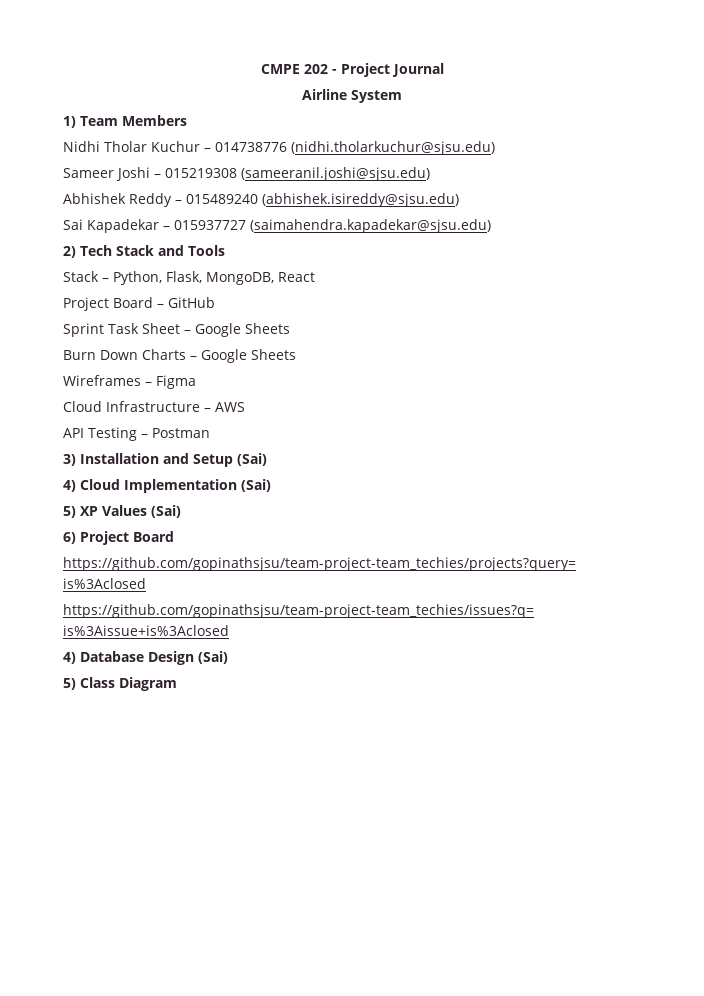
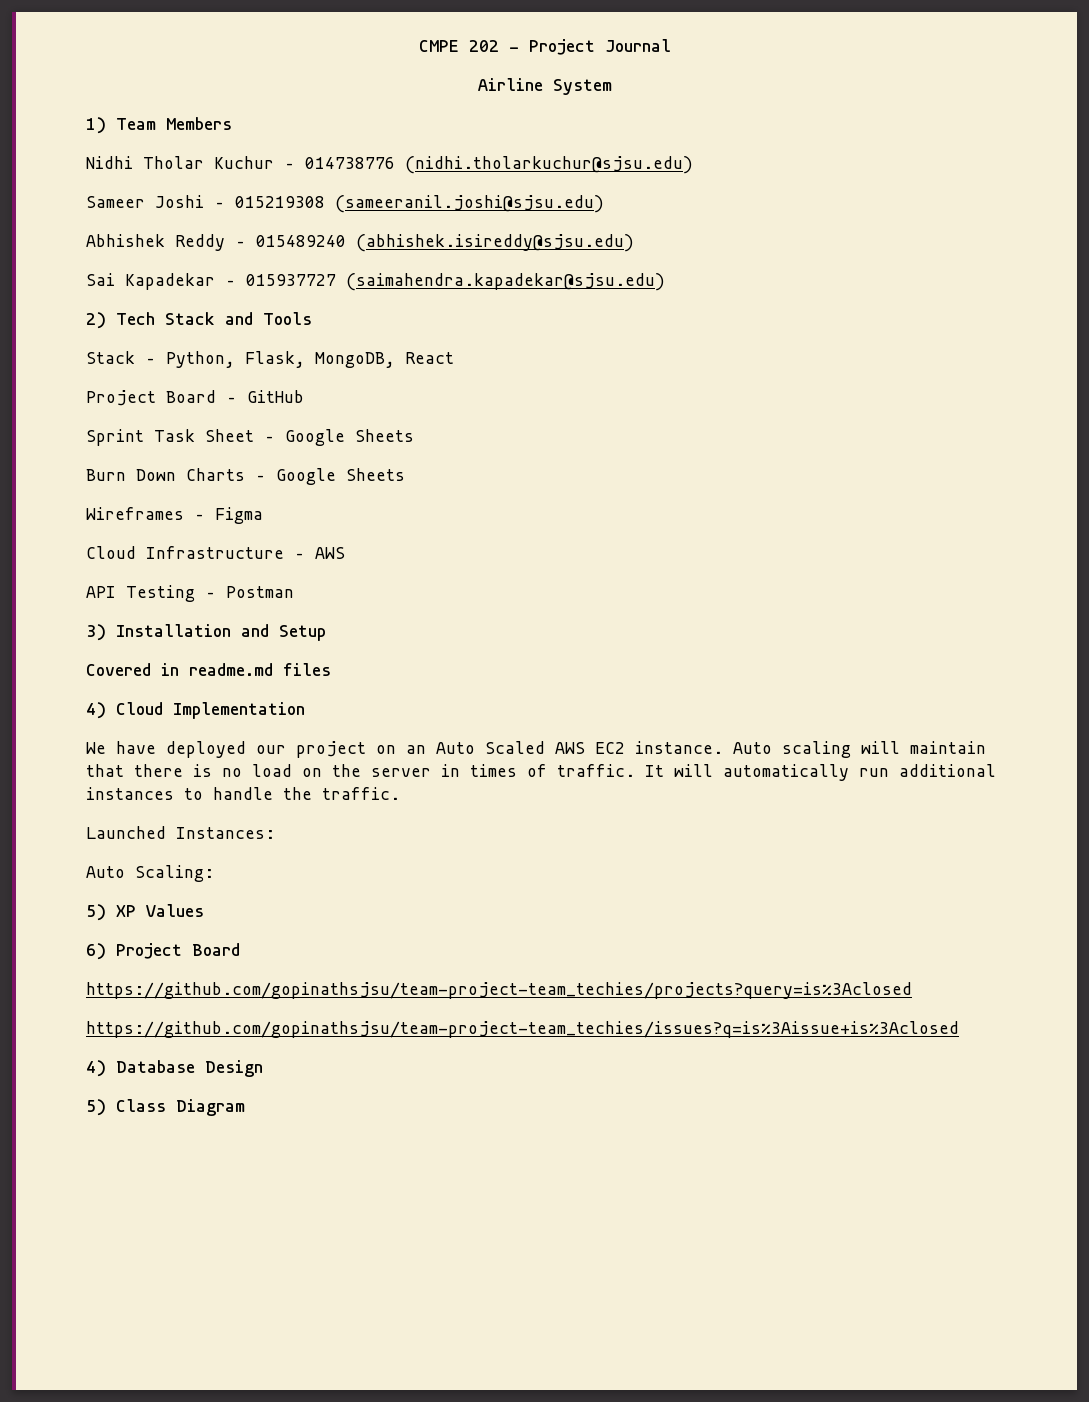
[237,453,267,466] (Sai) -> [86,663,331,676] // Covered in readme.md files
[241,479,271,492] (Sai) -> [86,741,986,758] [86,764,996,781] [86,787,400,800] [86,826,275,839] [86,865,214,882] // We have deployed our project on an Auto Scaled AWS EC2 instance. Auto scaling will maintain that there is no load on the server in times of traffic. It will automatically run additional instances to handle the traffic. // Launched Instances: // Auto Scaling:
[151,505,181,518] (Sai) -> (204, 910) none
[198,651,228,664] (Sai) -> (263, 1068) none

